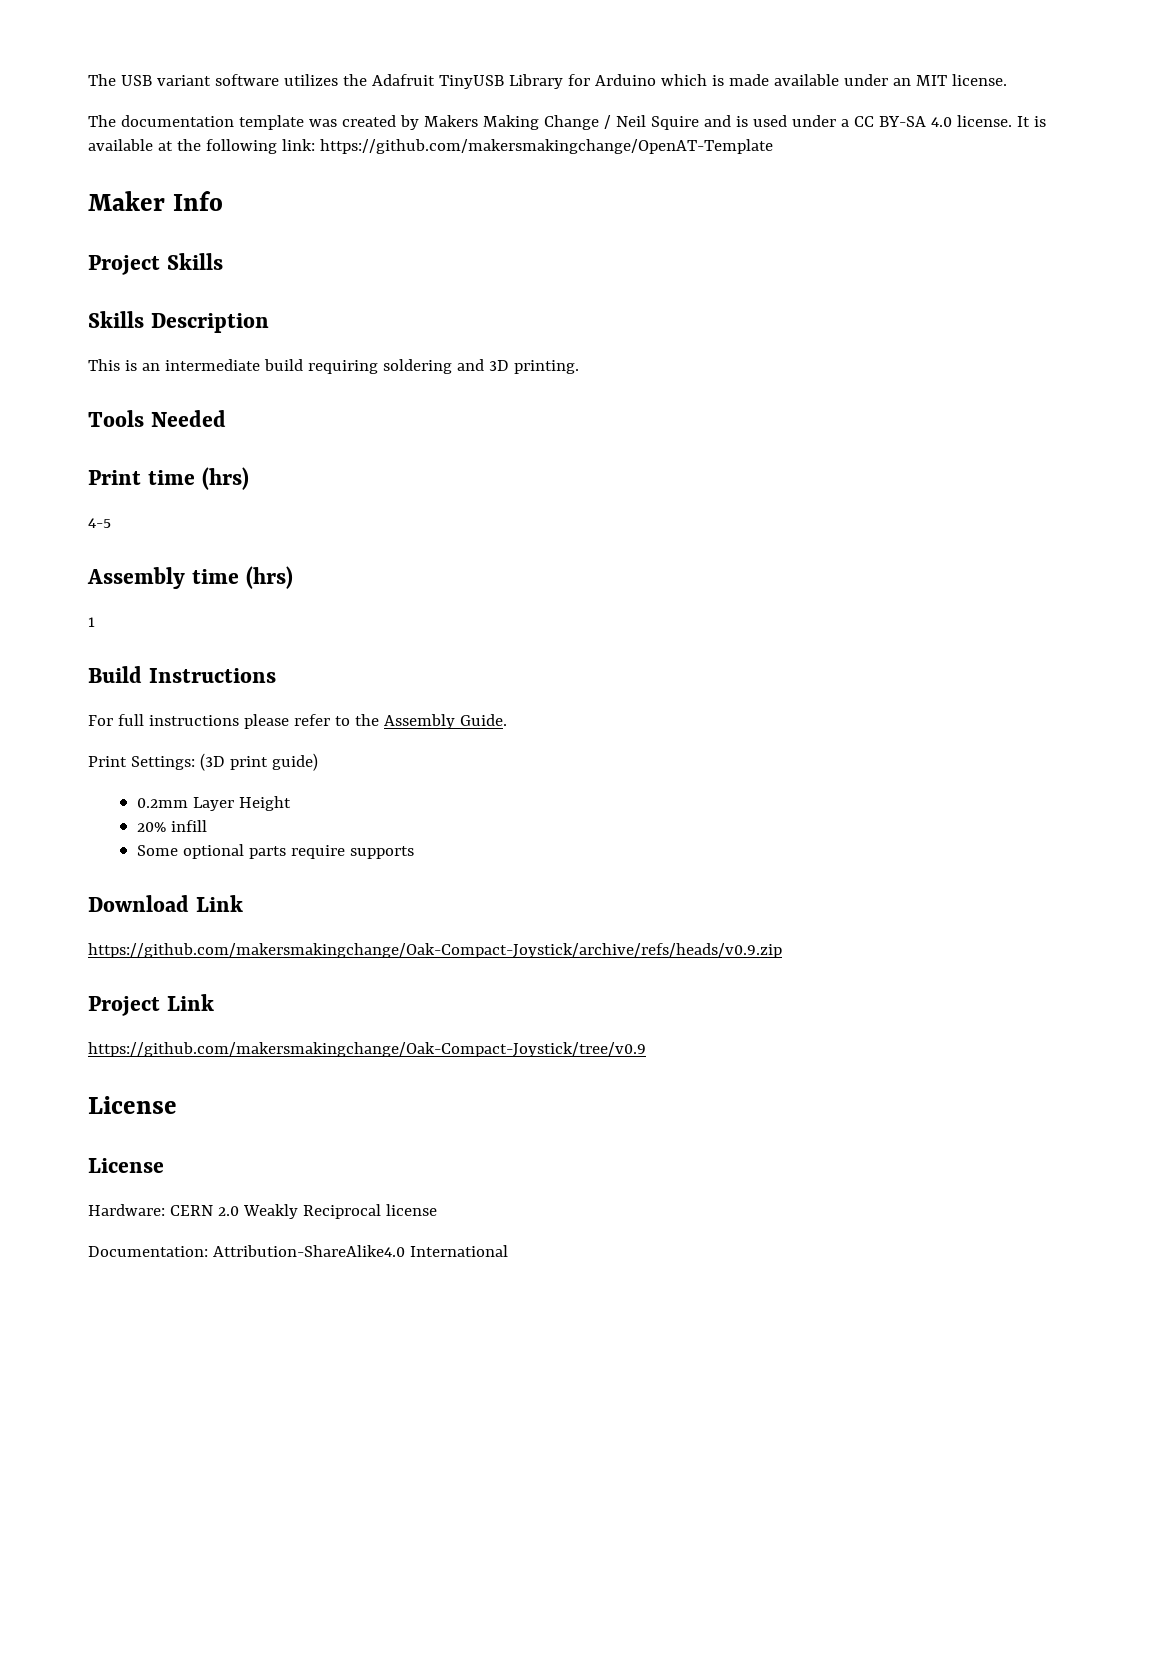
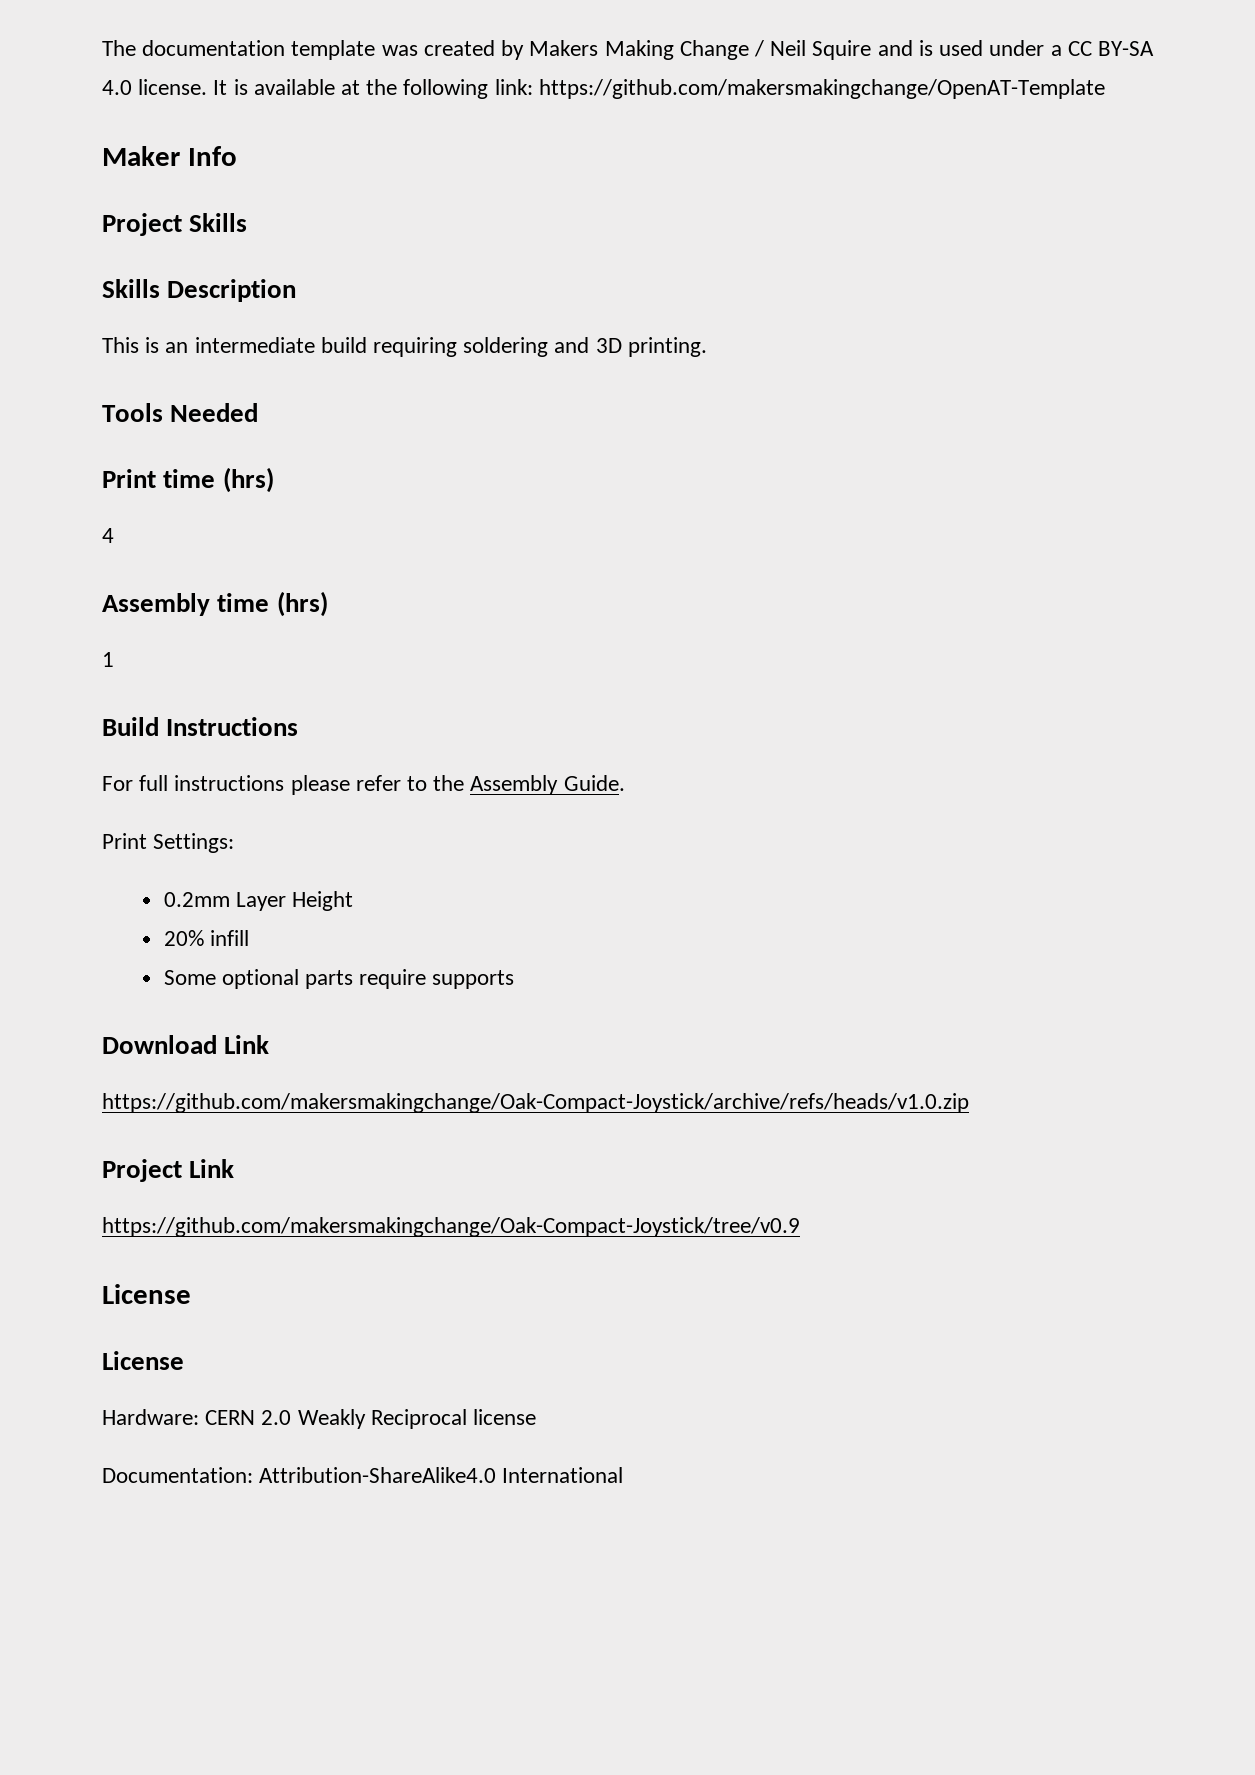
[88,74,1007,89] [88,115,116,127] The USB variant software utilizes the Adafruit TinyUSB Library for Arduino which is made available under an MIT license. // The -> [102,40,136,56] The
[88,518,111,528] 4-5 -> [102,528,114,543] 4
[199,753,318,771] (3D print guide) -> (235, 843) none
[88,943,782,958] https://github.com/makersmakingchange/Oak-Compact-Joystick/archive/refs/heads/v0.9.zip -> [102,1093,969,1113] https://github.com/makersmakingchange/Oak-Compact-Joystick/archive/refs/heads/v1.0.zip

